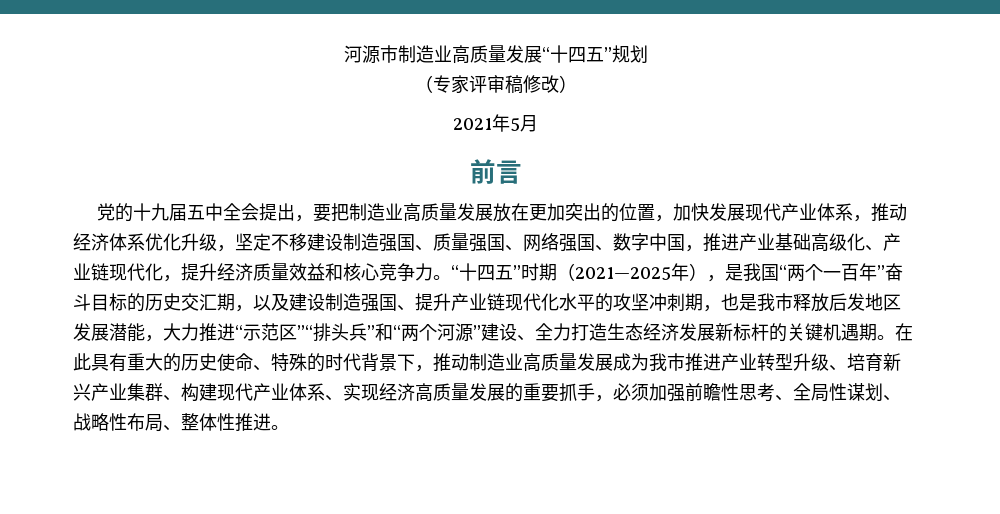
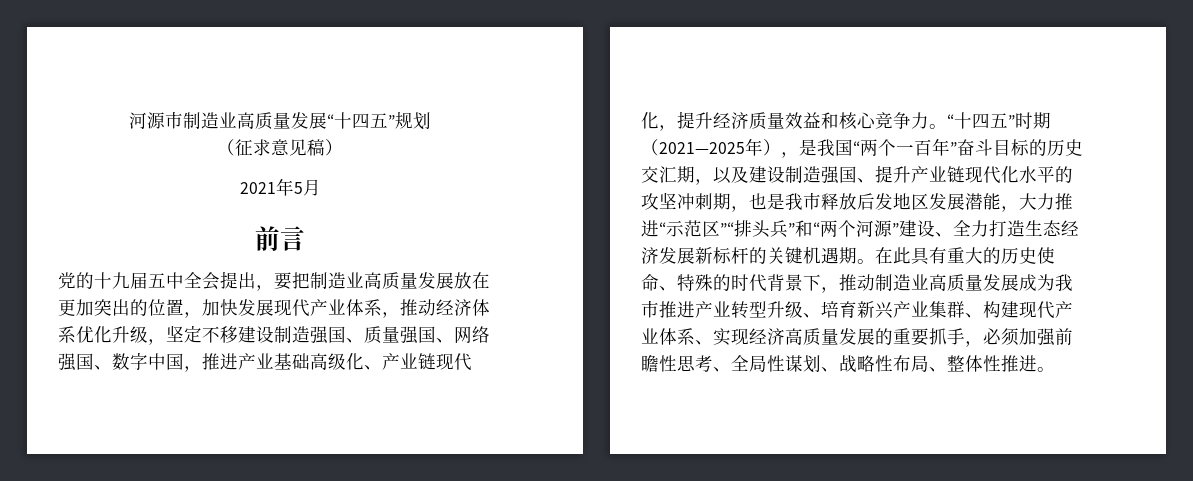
[432,75,559,94] 专家评审稿修改 -> [235,139,325,156] 征求意见稿

